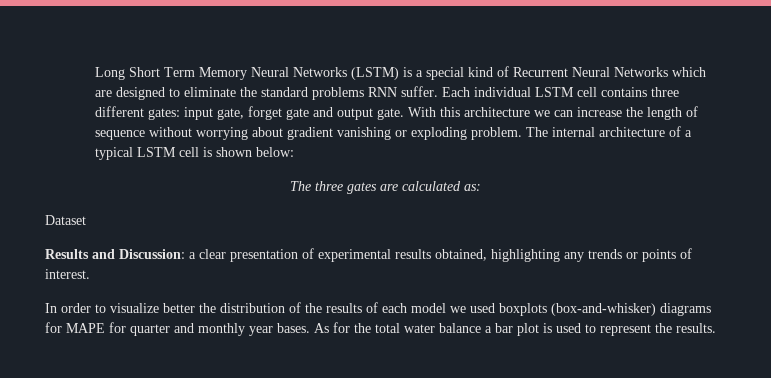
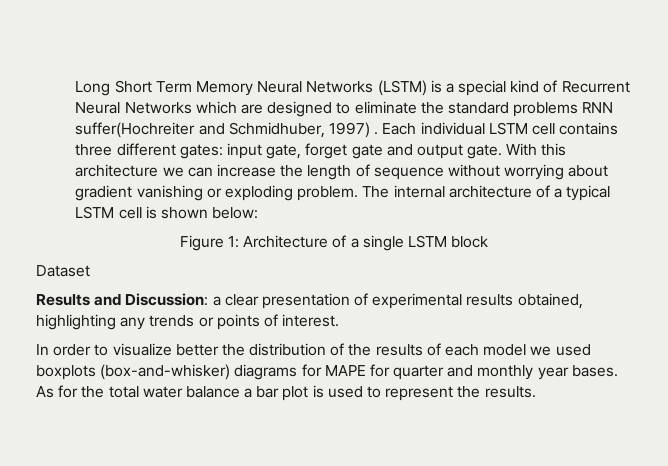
[401,86,439,97] suffer. -> [75,122,379,138] suffer(Hochreiter and Schmidhuber, 1997) .
[290,181,481,194] The three gates are calculated as: -> [179,235,489,251] Figure 1: Architecture of a single LSTM block

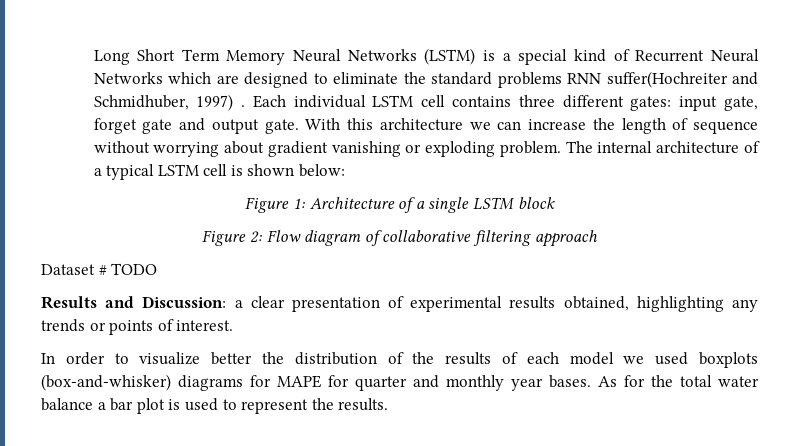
(489, 242) none -> [202,230,597,247] // Figure 2: Flow diagram of collaborative filtering approach
(90, 271) none -> [98,263,158,275] # TODO

